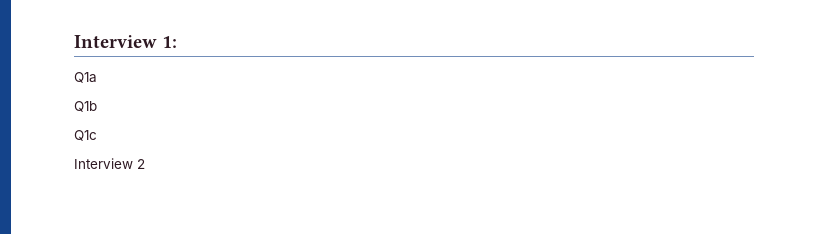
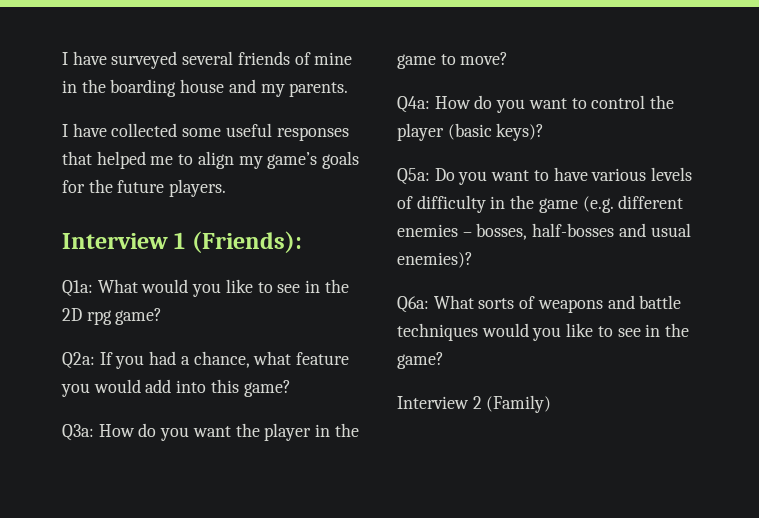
[74,35,178,48] [74,72,97,83] [74,101,97,112] [74,130,97,141] Interview 1: // Q1a // Q1b // Q1c -> [62,51,353,69] [62,79,349,97] [62,123,349,141] [62,151,360,169] [62,179,227,197] [62,231,302,253] [62,279,349,297] [62,308,163,325] [62,351,350,369] [61,379,291,397] [62,423,359,441] [397,52,509,69] [397,95,675,113] [397,123,545,141] [397,167,693,185] [397,195,684,213] [397,223,691,240] [397,252,473,268] [397,295,682,313] [397,323,690,341] [397,352,444,369] I have surveyed several friends of mine in the boarding house and my parents. // I have collected some useful responses that helped me to align my game’s goals for the future players. // Interview 1 (Friends): // Q1a: What would you like to see in the 2D rpg game? // Q2a: If you had a chance, what feature you would add into this game? // Q3a: How do you want the player in the game to move? // Q4a: How do you want to control the player (basic keys)? // Q5a: Do you want to have various levels of difficulty in the game (e.g. different enemies – bosses, half-bosses and usual enemies)? // Q6a: What sorts of weapons and battle techniques would you like to see in the game?
(145, 164) none -> [486,395,552,413] (Family)

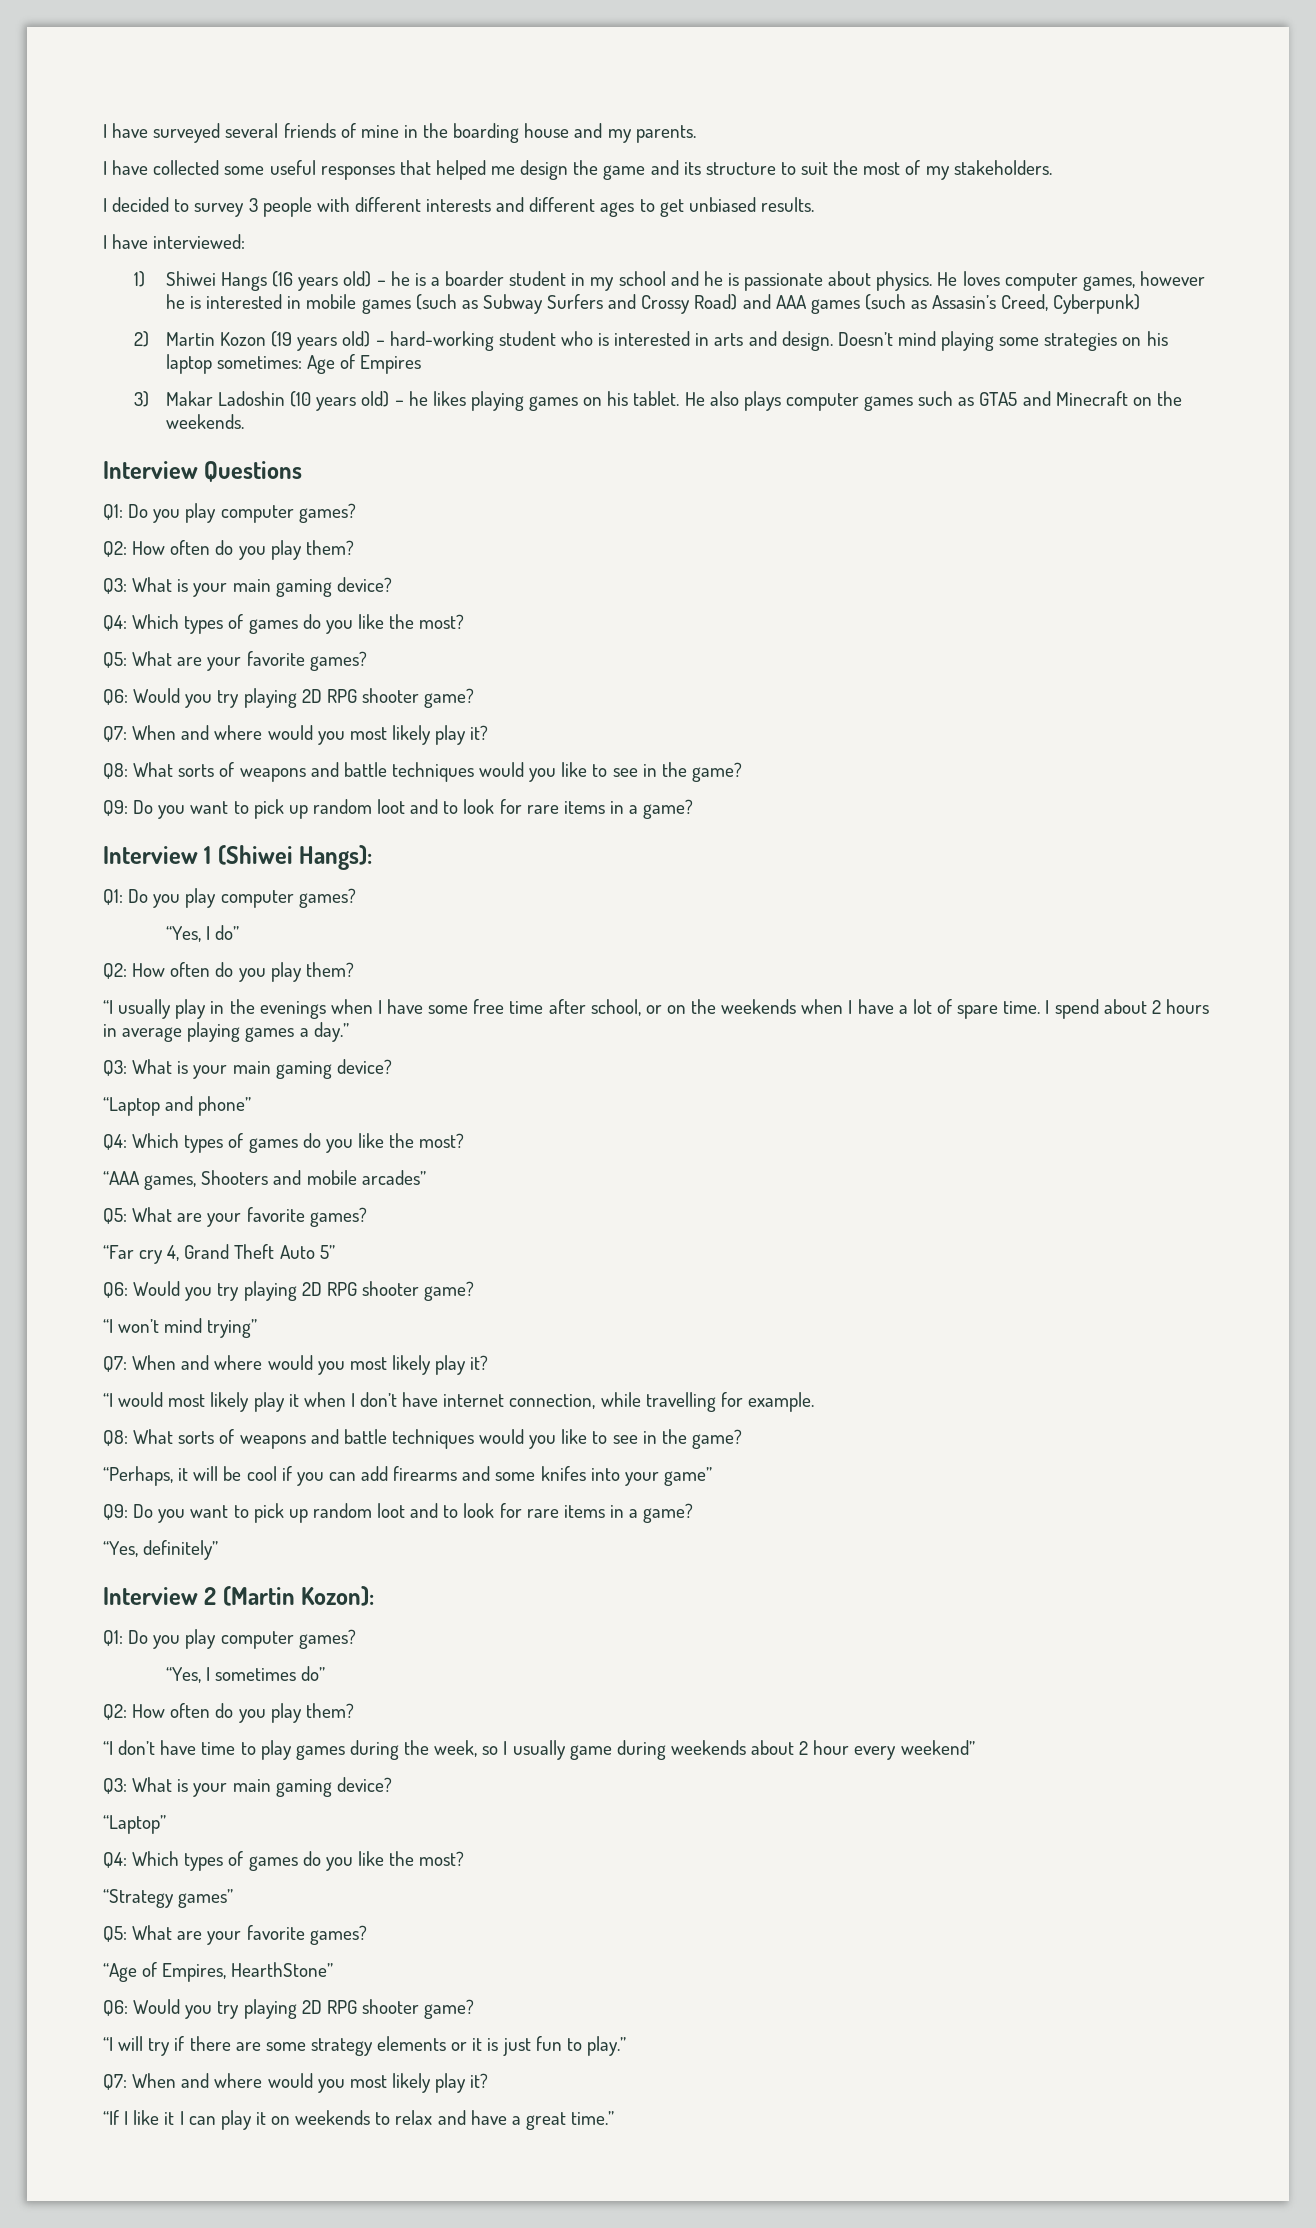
[178,151,360,169] [62,179,227,197] [62,231,302,253] [62,279,349,297] [62,308,163,325] [62,351,350,369] [61,379,291,397] [62,423,359,441] [397,52,509,69] [397,95,675,113] [397,123,545,141] [397,167,693,185] [397,195,684,213] [397,223,691,240] [397,252,473,268] [397,296,429,313] to align my game’s goals for the future players. // Interview 1 (Friends): // Q1a: What would you like to see in the 2D rpg game? // Q2a: If you had a chance, what feature you would add into this game? // Q3a: How do you want the player in the game to move? // Q4a: How do you want to control the player (basic keys)? // Q5a: Do you want to have various levels of difficulty in the game (e.g. different enemies – bosses, half-bosses and usual enemies)? // Q6a: -> [520,160,1052,180] [103,197,814,217] [103,234,246,249] [134,271,1206,291] [165,294,1141,314] [134,331,1168,351] [165,354,422,374] [134,391,1182,411] [165,414,244,429] [103,461,303,482] [103,503,356,523] [103,540,354,560] [103,577,392,597] [103,614,465,634] [103,651,367,671] [103,688,475,708] [103,725,489,745] [103,763,128,779] design the game and its structure to suit the most of my stakeholders. // I decided to survey 3 people with different interests and different ages to get unbiased results. // I have interviewed: // 1) Shiwei Hangs (16 years old) – he is a boarder student in my school and he is passionate about physics. He loves computer games, however he is interested in mobile games (such as Subway Surfers and Crossy Road) and AAA games (such as Assasin’s Creed, Cyberpunk) // 2) Martin Kozon (19 years old) – hard-working student who is interested in arts and design. Doesn’t mind playing some strategies on his laptop sometimes: Age of Empires // 3) Makar Ladoshin (10 years old) – he likes playing games on his tablet. He also plays computer games such as GTA5 and Minecraft on the weekends. // Interview Questions // Q1: Do you play computer games? // Q2: How often do you play them? // Q3: What is your main gaming device? // Q4: Which types of games do you like the most? // Q5: What are your favorite games? // Q6: Would you try playing 2D RPG shooter game? // Q7: When and where would you most likely play it? // Q8:
[397,395,552,413] Interview 2 (Family) -> [103,799,694,819] [103,845,373,870] [103,888,356,908] [165,925,240,942] [103,962,354,982] [103,999,1209,1019] [103,1022,349,1042] [103,1059,392,1079] [103,1096,252,1116] [103,1133,465,1153] [103,1170,426,1190] [103,1207,367,1227] [103,1244,335,1264] [103,1281,475,1301] [103,1318,258,1338] [103,1355,489,1375] [103,1392,814,1412] [103,1429,742,1449] [103,1466,712,1486] [103,1503,694,1523] [103,1540,219,1560] [103,1586,375,1606] [103,1629,356,1649] [165,1666,326,1683] [103,1703,354,1723] [103,1740,975,1760] [103,1777,392,1797] [103,1815,166,1834] [103,1851,465,1871] [103,1889,234,1908] [103,1925,367,1945] [103,1962,334,1982] [103,1999,475,2019] [103,2036,626,2056] [103,2073,489,2093] [103,2110,615,2130] Q9: Do you want to pick up random loot and to look for rare items in a game? // Interview 1 (Shiwei Hangs): // Q1: Do you play computer games? // “Yes, I do” // Q2: How often do you play them? // “I usually play in the evenings when I have some free time after school, or on the weekends when I have a lot of spare time. I spend about 2 hours in average playing games a day.” // Q3: What is your main gaming device? // “Laptop and phone” // Q4: Which types of games do you like the most? // “AAA games, Shooters and mobile arcades” // Q5: What are your favorite games? // “Far cry 4, Grand Theft Auto 5” // Q6: Would you try playing 2D RPG shooter game? // “I won’t mind trying” // Q7: When and where would you most likely play it? // “I would most likely play it when I don’t have internet connection, while travelling for example. // Q8: What sorts of weapons and battle techniques would you like to see in the game? // “Perhaps, it will be cool if you can add firearms and some knifes into your game” // Q9: Do you want to pick up random loot and to look for rare items in a game? // “Yes, definitely” // Interview 2 (Martin Kozon): // Q1: Do you play computer games? // “Yes, I sometimes do” // Q2: How often do you play them? // “I don’t have time to play games during the week, so I usually game during weekends about 2 hour every weekend” // Q3: What is your main gaming device? // “Laptop” // Q4: Which types of games do you like the most? // “Strategy games” // Q5: What are your favorite games? // “Age of Empires, HearthStone” // Q6: Would you try playing 2D RPG shooter game? // “I will try if there are some strategy elements or it is just fun to play.” // Q7: When and where would you most likely play it? // “If I like it I can play it on weekends to relax and have a great time.”

